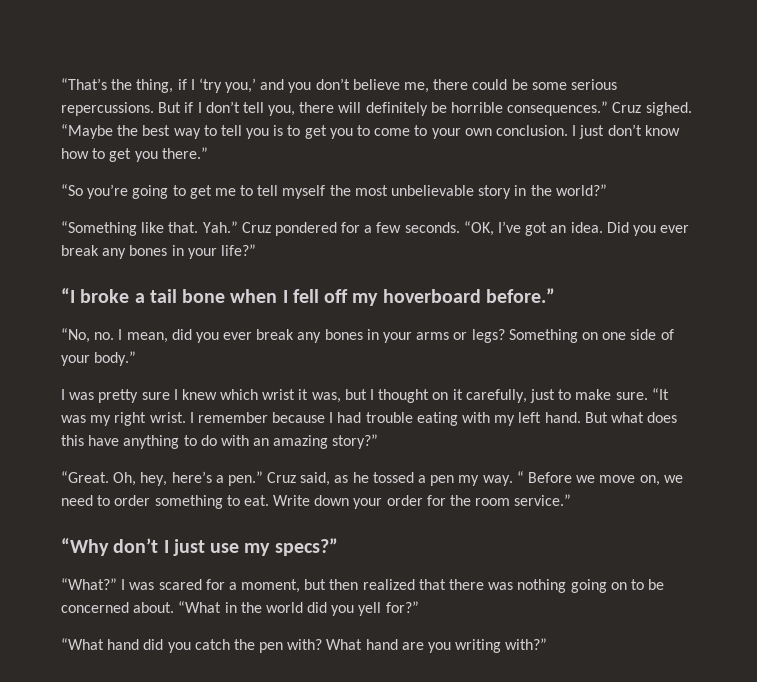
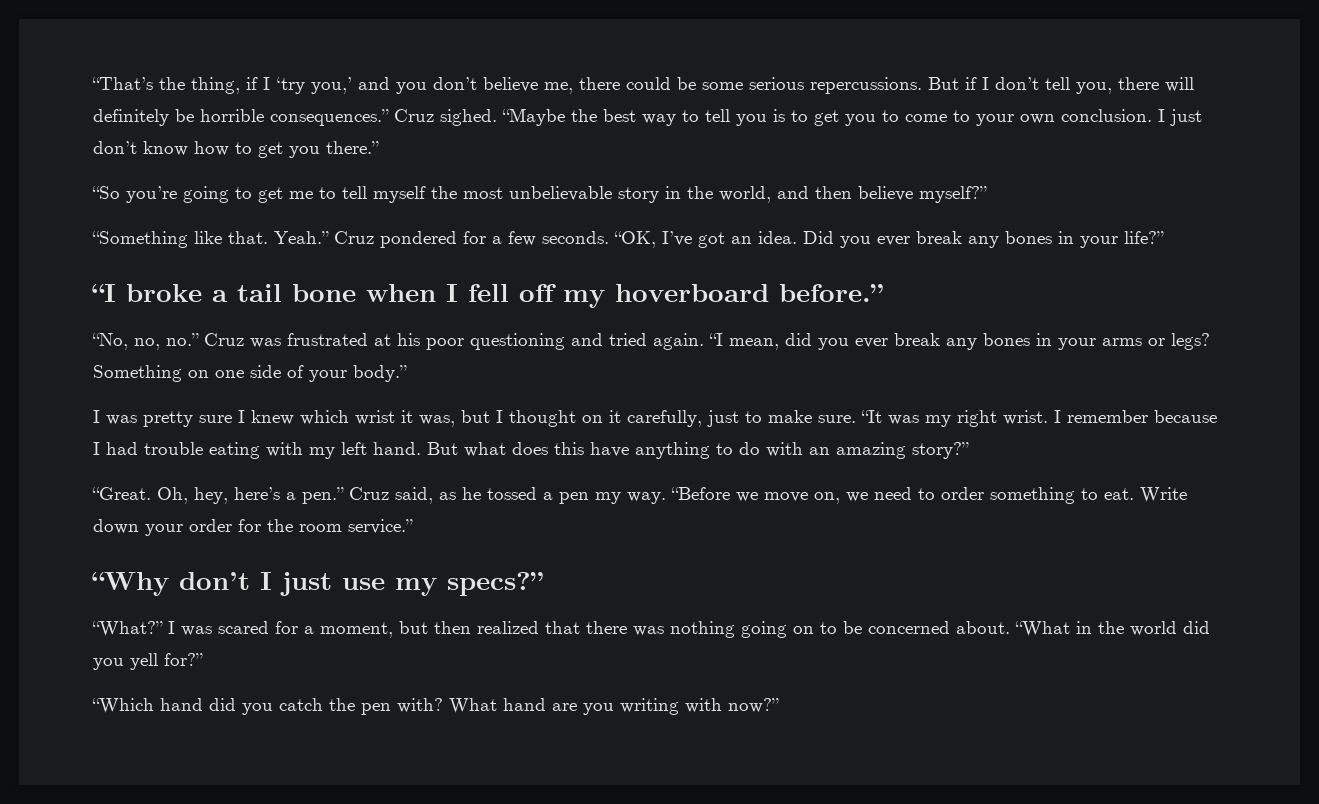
[555,184,607,196] world?” -> [719,186,987,203] world, and then believe myself?”
[202,221,238,233] Yah.” -> [274,231,329,244] Yeah.”
[94,329,123,340] no. I -> [134,333,723,350] no, no.” Cruz was frustrated at his poor questioning and tried again. “I
[516,471,572,483] “ Before -> [671,487,730,500] “Before
[61,638,104,650] “What -> [92,698,154,714] “Which
[505,638,548,650] with?” -> [685,698,779,713] with now?”

